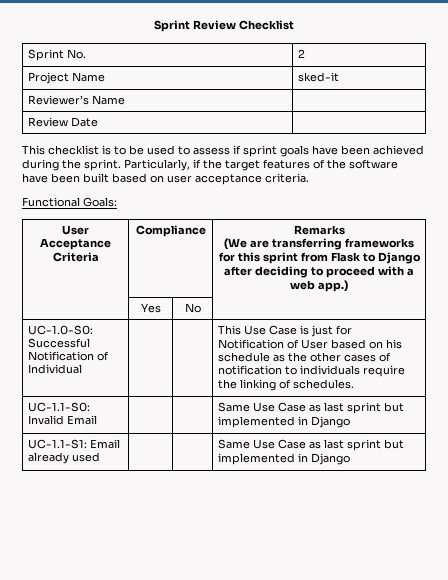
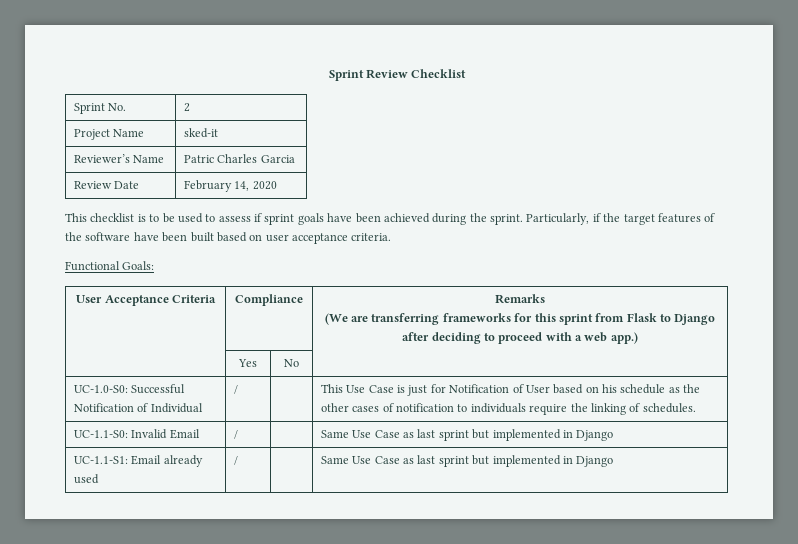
(126, 100) none -> [183,154,295,163] Patric Charles Garcia
(99, 122) none -> [183,180,277,192] February 14, 2020
(83, 369) none -> [233,385,238,394] /
(98, 420) none -> [233,430,238,439] /
(101, 457) none -> [233,456,238,465] /

